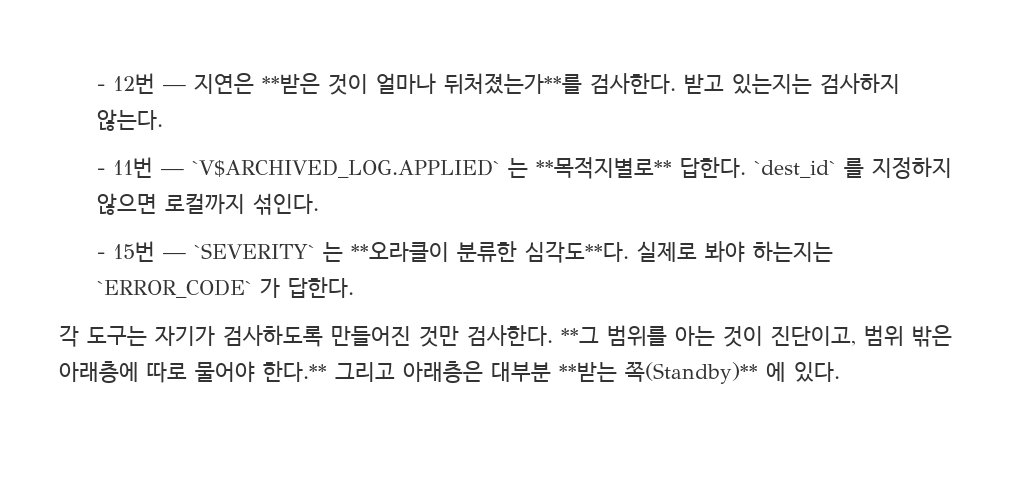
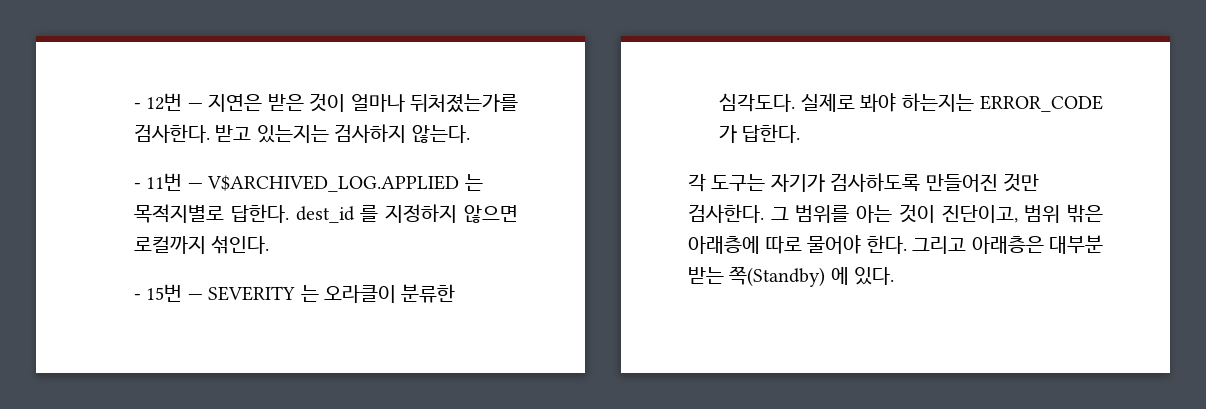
[262,73,321,94] **받은 -> [267,94,304,111] 받은
[444,73,583,94] 뒤처졌는가**를 -> [410,94,518,113] 뒤처졌는가를
[192,157,837,179] `V$ARCHIVED_LOG.APPLIED` 는 **목적지별로** 답한다. `dest_id` -> [207,174,483,192] [133,204,355,223] V$ARCHIVED_LOG.APPLIED 는 목적지별로 답한다. dest_id
[194,241,630,263] `SEVERITY` 는 **오라클이 분류한 심각도**다. -> [208,284,456,303] [718,93,795,112] SEVERITY 는 오라클이 분류한 심각도다.
[97,279,253,298] `ERROR_CODE` -> [980,95,1103,112] ERROR_CODE
[561,327,599,343] **그 -> [770,207,789,220] 그
[263,361,327,382] 한다.** -> [866,235,907,254] 한다.
[559,361,758,384] **받는 쪽(Standby)** -> [688,266,826,287] 받는 쪽(Standby)

